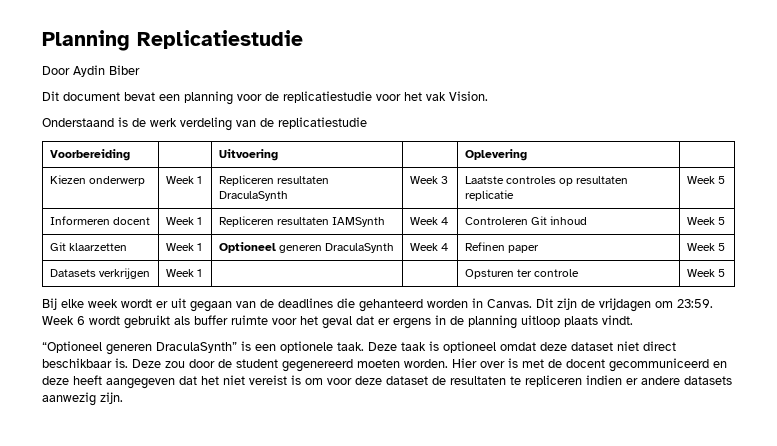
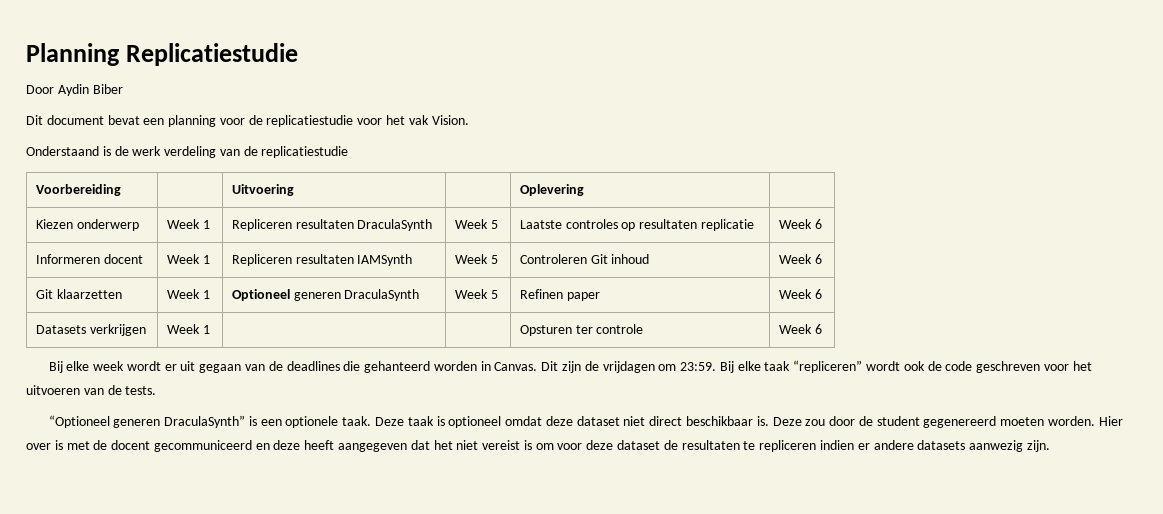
[441,176,449,184] 3 -> [490,220,498,229] 5
[718,176,726,184] 5 -> [814,219,822,229] 6
[441,217,449,225] 4 -> [490,255,498,264] 5
[718,217,726,225] 5 -> [814,254,822,264] 6
[441,243,449,251] 4 -> [490,290,498,299] 5
[718,243,726,251] 5 -> [814,289,822,299] 6
[718,269,726,277] 5 -> [814,324,822,334] 6
[42,315,633,329] Week 6 wordt gebruikt als buffer ruimte voor het geval dat er ergens in de planning uitloop plaats vindt. -> [719,360,1092,373] [26,385,157,395] Bij elke taak “repliceren” wordt ook de code geschreven voor het uitvoeren van de tests.

